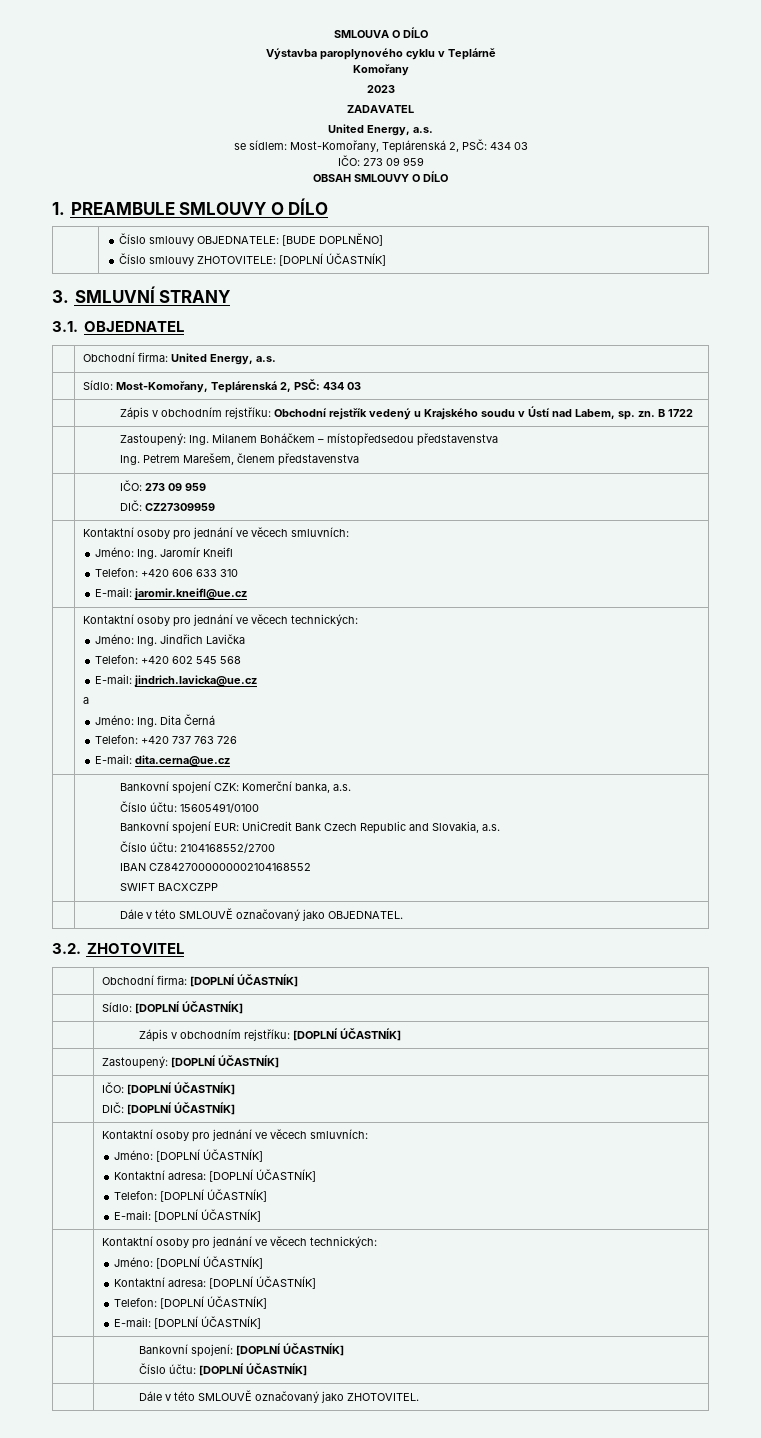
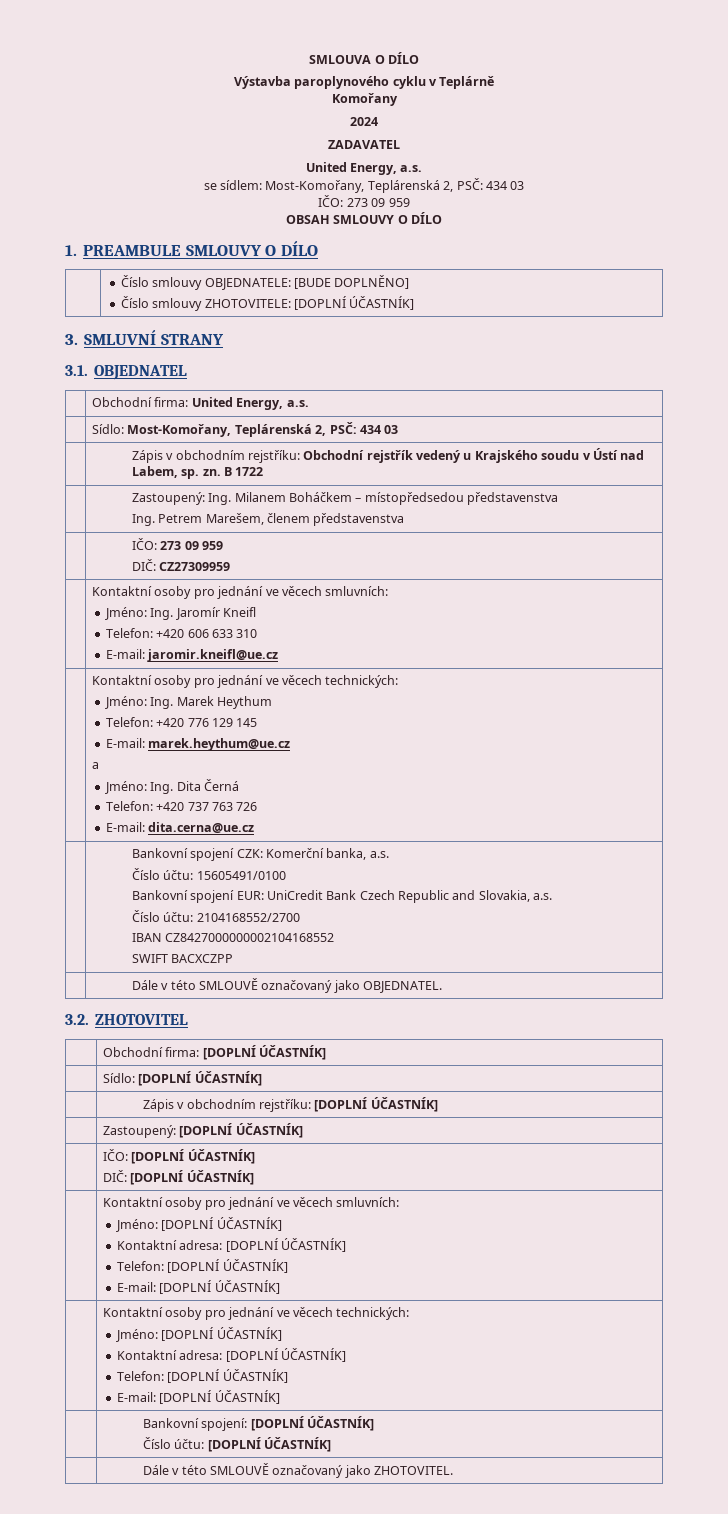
[366,85,395,93] 2023 -> [350,117,378,126] 2024
[159,634,245,644] [94,655,241,664] [94,674,257,687] Jindřich Lavička // Telefon: +420 602 545 568 // E-mail: jindrich.lavicka@ue.cz -> [176,696,272,709] [105,717,258,727] [105,738,291,751] Marek Heythum // Telefon: +420 776 129 145 // E-mail: marek.heythum@ue.cz

